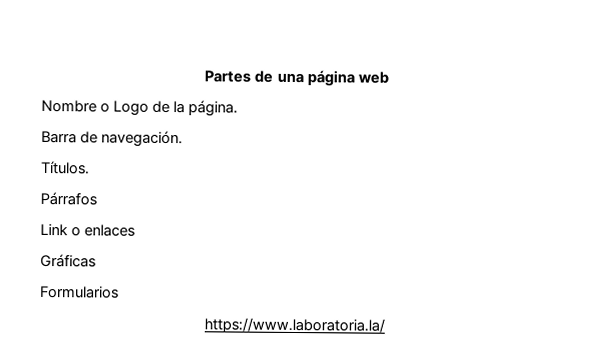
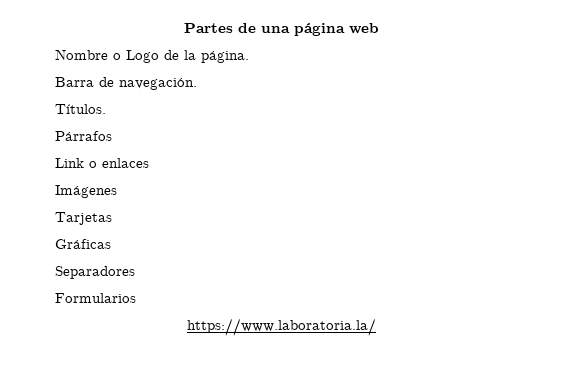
(136, 230) none -> [55,185,117,198] [55,212,112,225] // Imágenes // Tarjetas
(96, 260) none -> [55,266,135,279] // Separadores

